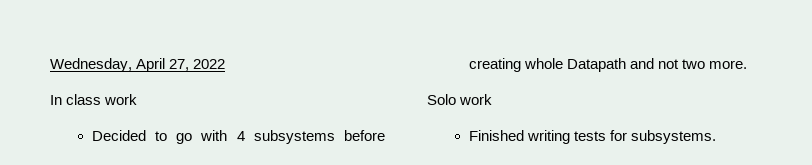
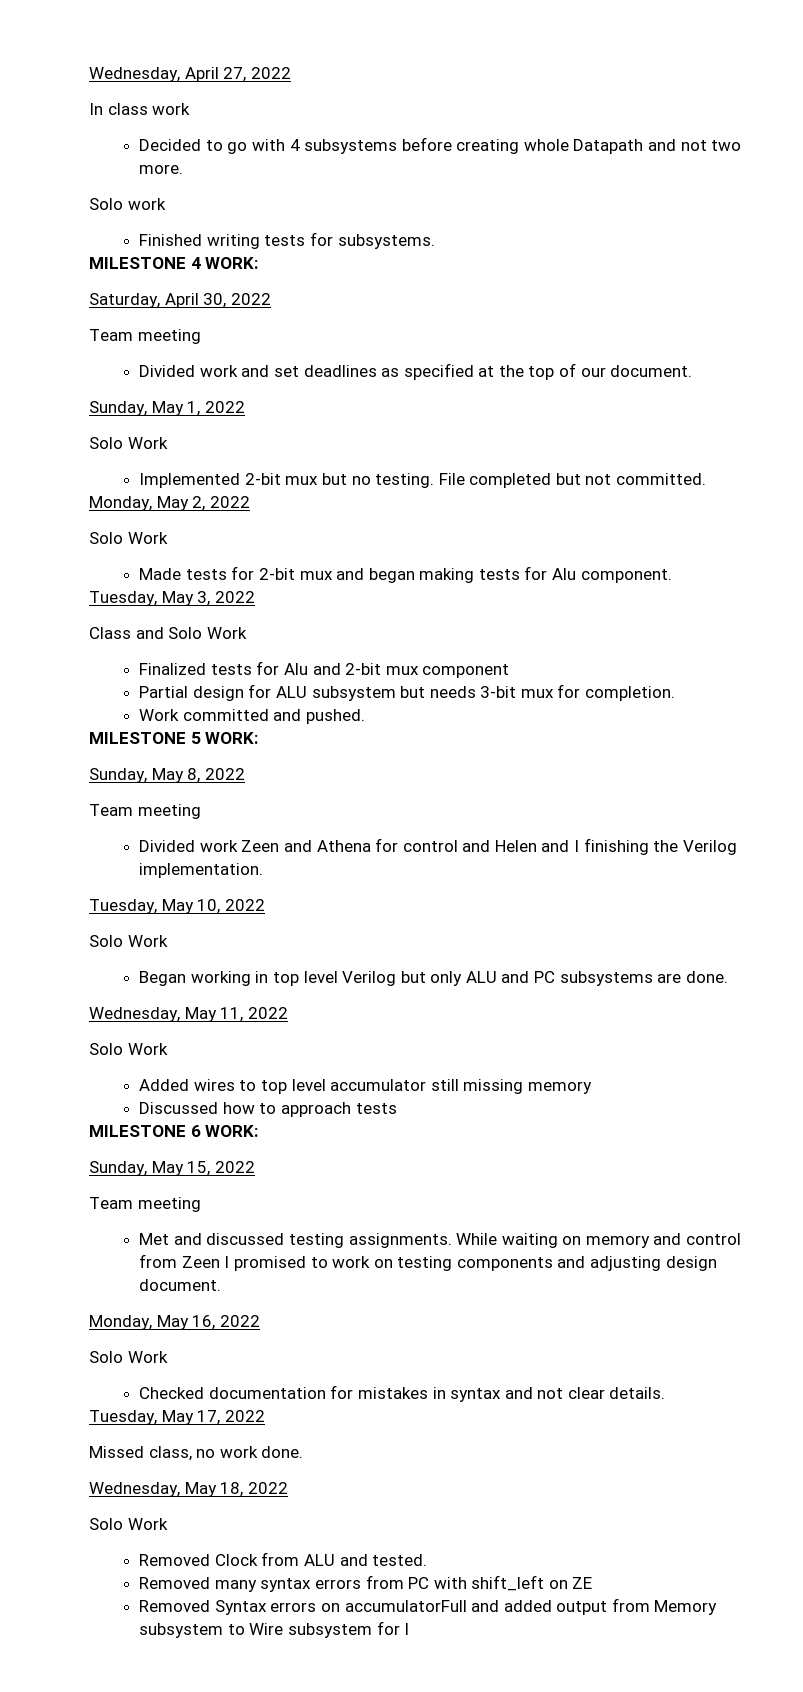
(716, 137) none -> [89,257,259,269] [89,293,271,308] [89,329,201,344] [139,363,693,380] [89,401,245,416] [89,437,168,449] [139,473,707,488] [89,496,250,511] [89,532,168,544] [139,566,672,583] [89,591,255,606] [89,627,247,639] [139,661,510,678] [139,684,676,701] [139,709,365,724] [89,732,259,744] [89,768,245,783] [89,804,201,819] [139,838,737,855] [139,863,264,878] [89,899,265,914] [89,935,168,947] [139,971,728,986] [89,1007,288,1022] [89,1043,168,1055] [139,1079,592,1094] [139,1102,397,1117] [89,1125,259,1137] [89,1161,255,1176] [89,1197,201,1212] [139,1233,742,1248] [139,1254,717,1271] [139,1279,222,1291] [89,1315,260,1330] [89,1351,168,1363] [139,1385,666,1402] [89,1410,265,1425] [89,1446,304,1461] [89,1482,288,1497] [89,1518,168,1530] [139,1552,428,1566] [139,1575,593,1592] [139,1598,718,1615] [139,1621,410,1638] // MILESTONE 4 WORK: // Saturday, April 30, 2022 // Team meeting // Divided work and set deadlines as specified at the top of our document. // Sunday, May 1, 2022 // Solo Work // Implemented 2-bit mux but no testing. File completed but not committed. // Monday, May 2, 2022 // Solo Work // Made tests for 2-bit mux and began making tests for Alu component. // Tuesday, May 3, 2022 // Class and Solo Work // Finalized tests for Alu and 2-bit mux component // Partial design for ALU subsystem but needs 3-bit mux for completion. // Work committed and pushed. // MILESTONE 5 WORK: // Sunday, May 8, 2022 // Team meeting // Divided work Zeen and Athena for control and Helen and I finishing the Verilog implementation. // Tuesday, May 10, 2022 // Solo Work // Began working in top level Verilog but only ALU and PC subsystems are done. // Wednesday, May 11, 2022 // Solo Work // Added wires to top level accumulator still missing memory // Discussed how to approach tests // MILESTONE 6 WORK: // Sunday, May 15, 2022 // Team meeting // Met and discussed testing assignments. While waiting on memory and control from Zeen I promised to work on testing components and adjusting design document. // Monday, May 16, 2022 // Solo Work // Checked documentation for mistakes in syntax and not clear details. // Tuesday, May 17, 2022 // Missed class, no work done. // Wednesday, May 18, 2022 // Solo Work // Removed Clock from ALU and tested. // Removed many syntax errors from PC with shift_left on ZE // Removed Syntax errors on accumulatorFull and added output from Memory subsystem to Wire subsystem for I

